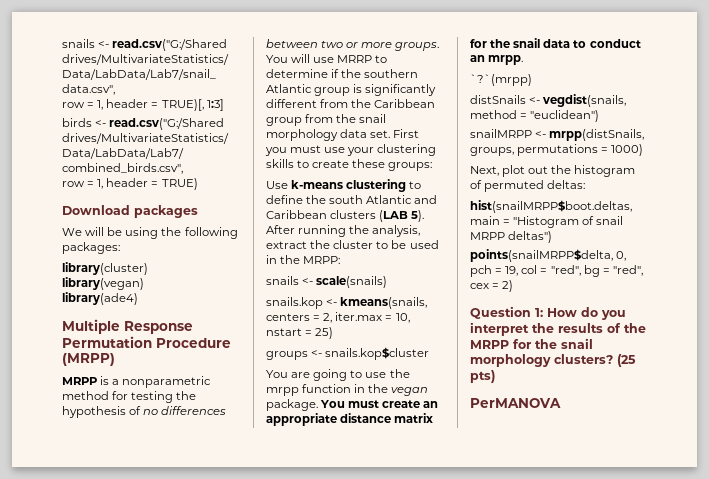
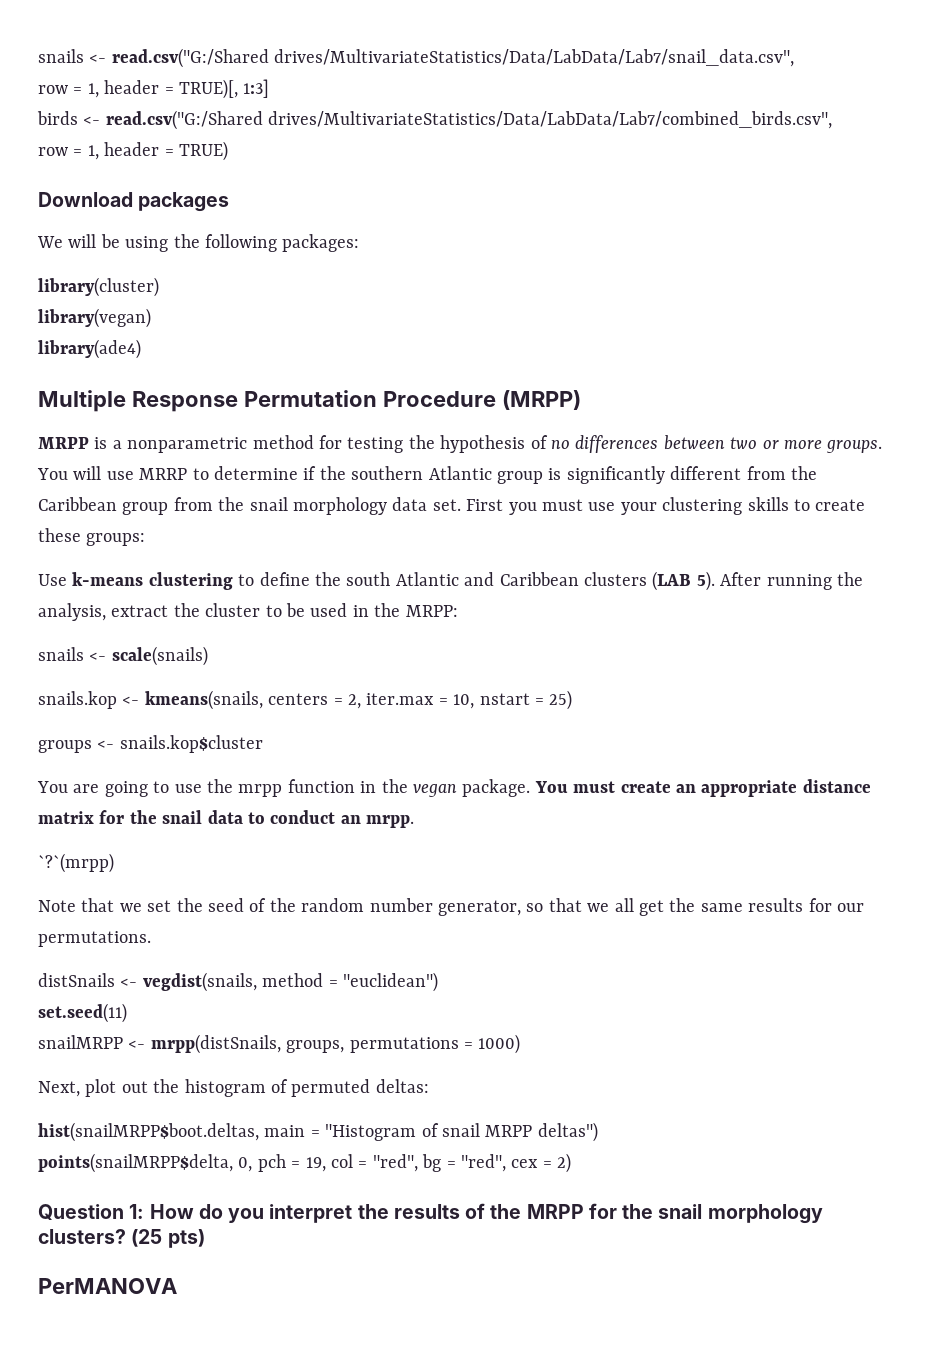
(532, 80) none -> [38,898,864,916] [38,931,151,947] // Note that we set the seed of the random number generator, so that we all get the same results for our permutations.
(600, 116) none -> [38,1003,127,1023] // set.seed(11)

